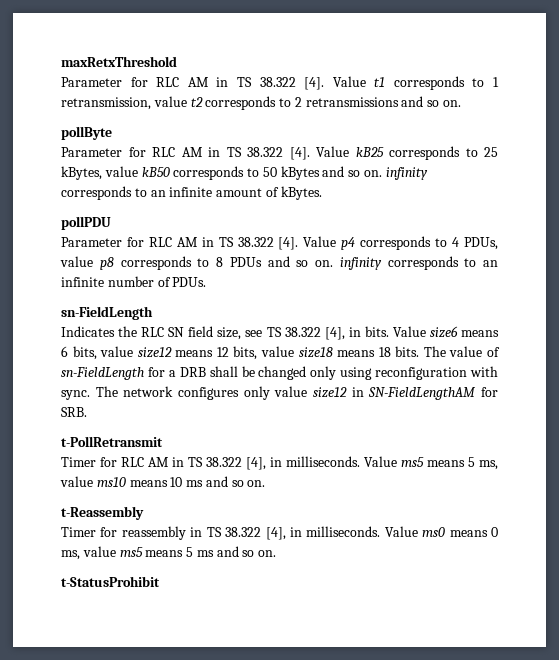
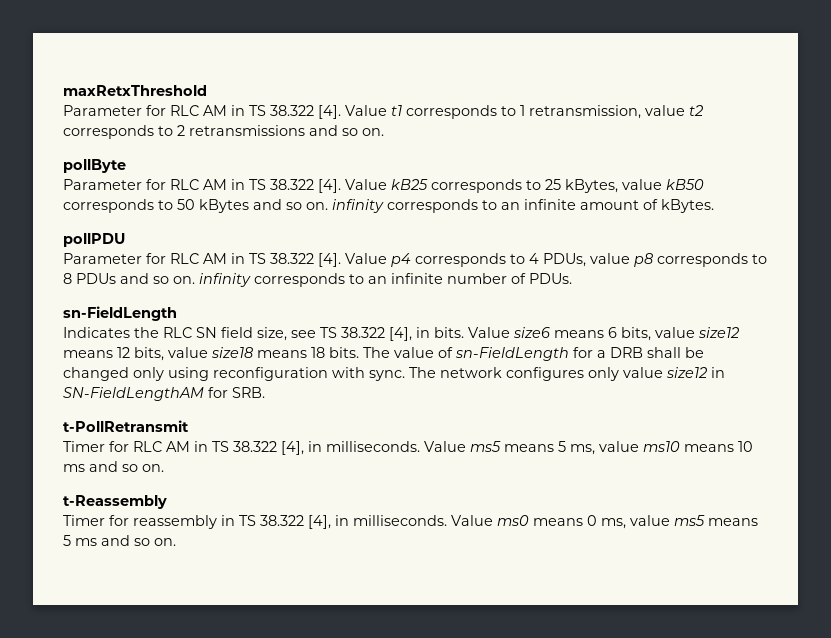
[61,576,160,587] // t-StatusProhibit -> (176, 542) none

